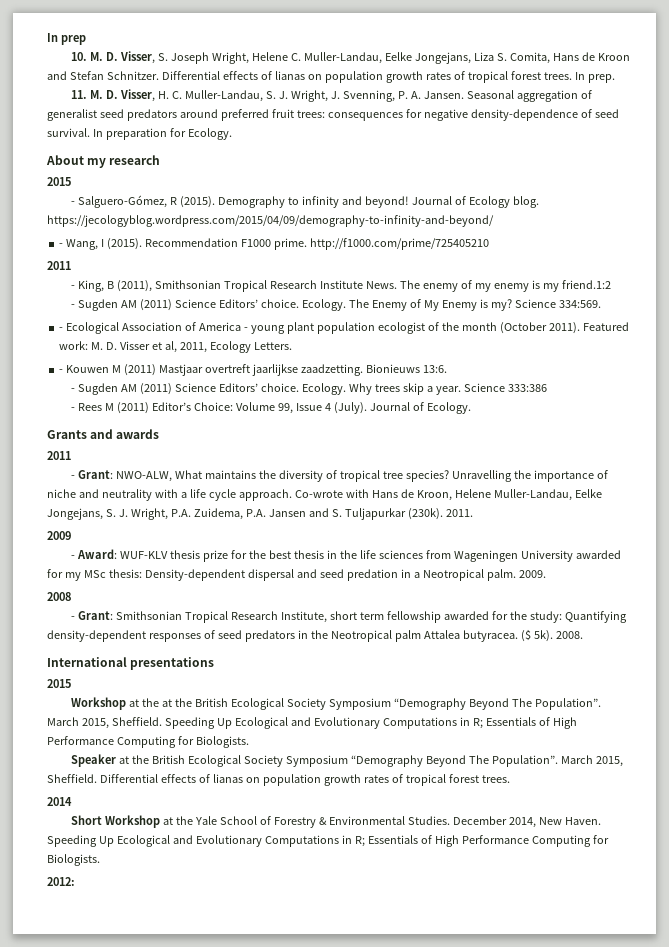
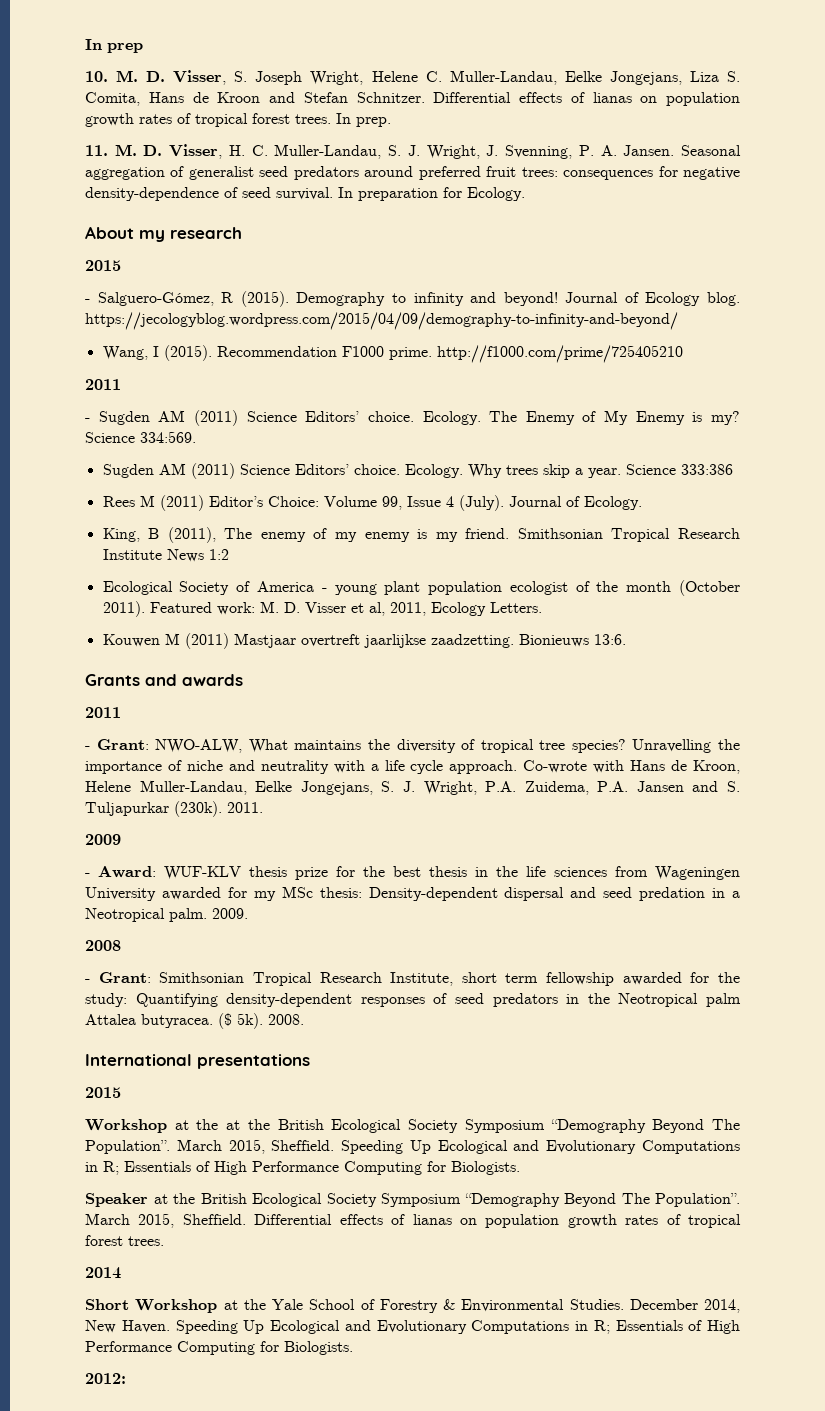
[59,243,64,247] - -> (678, 321) none
[71,280,611,292] // - King, B (2011), Smithsonian Tropical Research Institute News. The enemy of my enemy is my friend.1:2 -> (121, 384) none
[59,322,183,334] - Ecological Association -> [102,463,733,479] [102,495,642,511] [102,527,740,543] [102,549,229,562] [102,581,230,595] Sugden AM (2011) Science Editors’ choice. Ecology. Why trees skip a year. Science 333:386 // Rees M (2011) Editor’s Choice: Volume 99, Issue 4 (July). Journal of Ecology. // King, B (2011), The enemy of my enemy is my friend. Smithsonian Tropical Research Institute News 1:2 // Ecological Society
[59,369,64,373] - -> (542, 607) none
[71,383,547,395] [71,402,471,414] // - Sugden AM (2011) Science Editors’ choice. Ecology. Why trees skip a year. Science 333:386 // - Rees M (2011) Editor’s Choice: Volume 99, Issue 4 (July). Journal of Ecology. -> (626, 639) none

